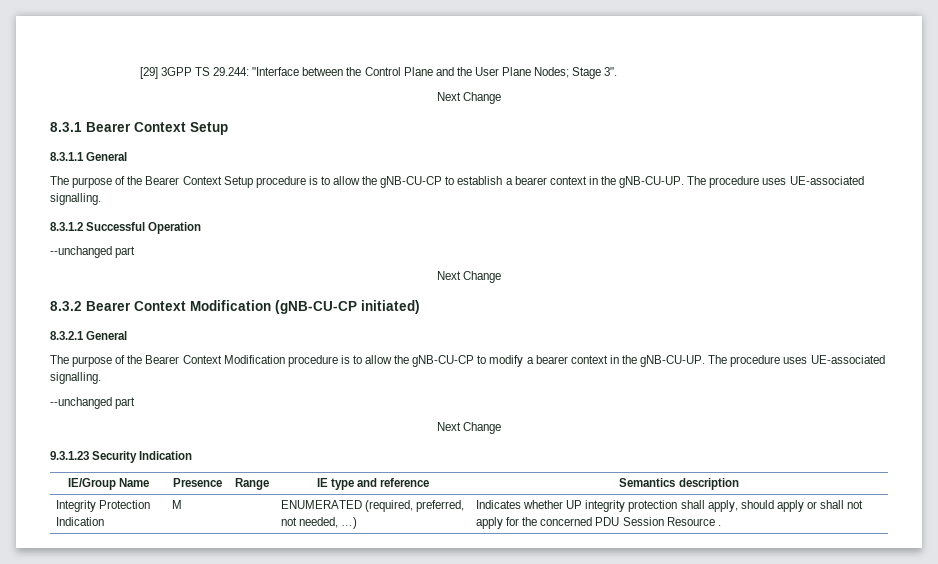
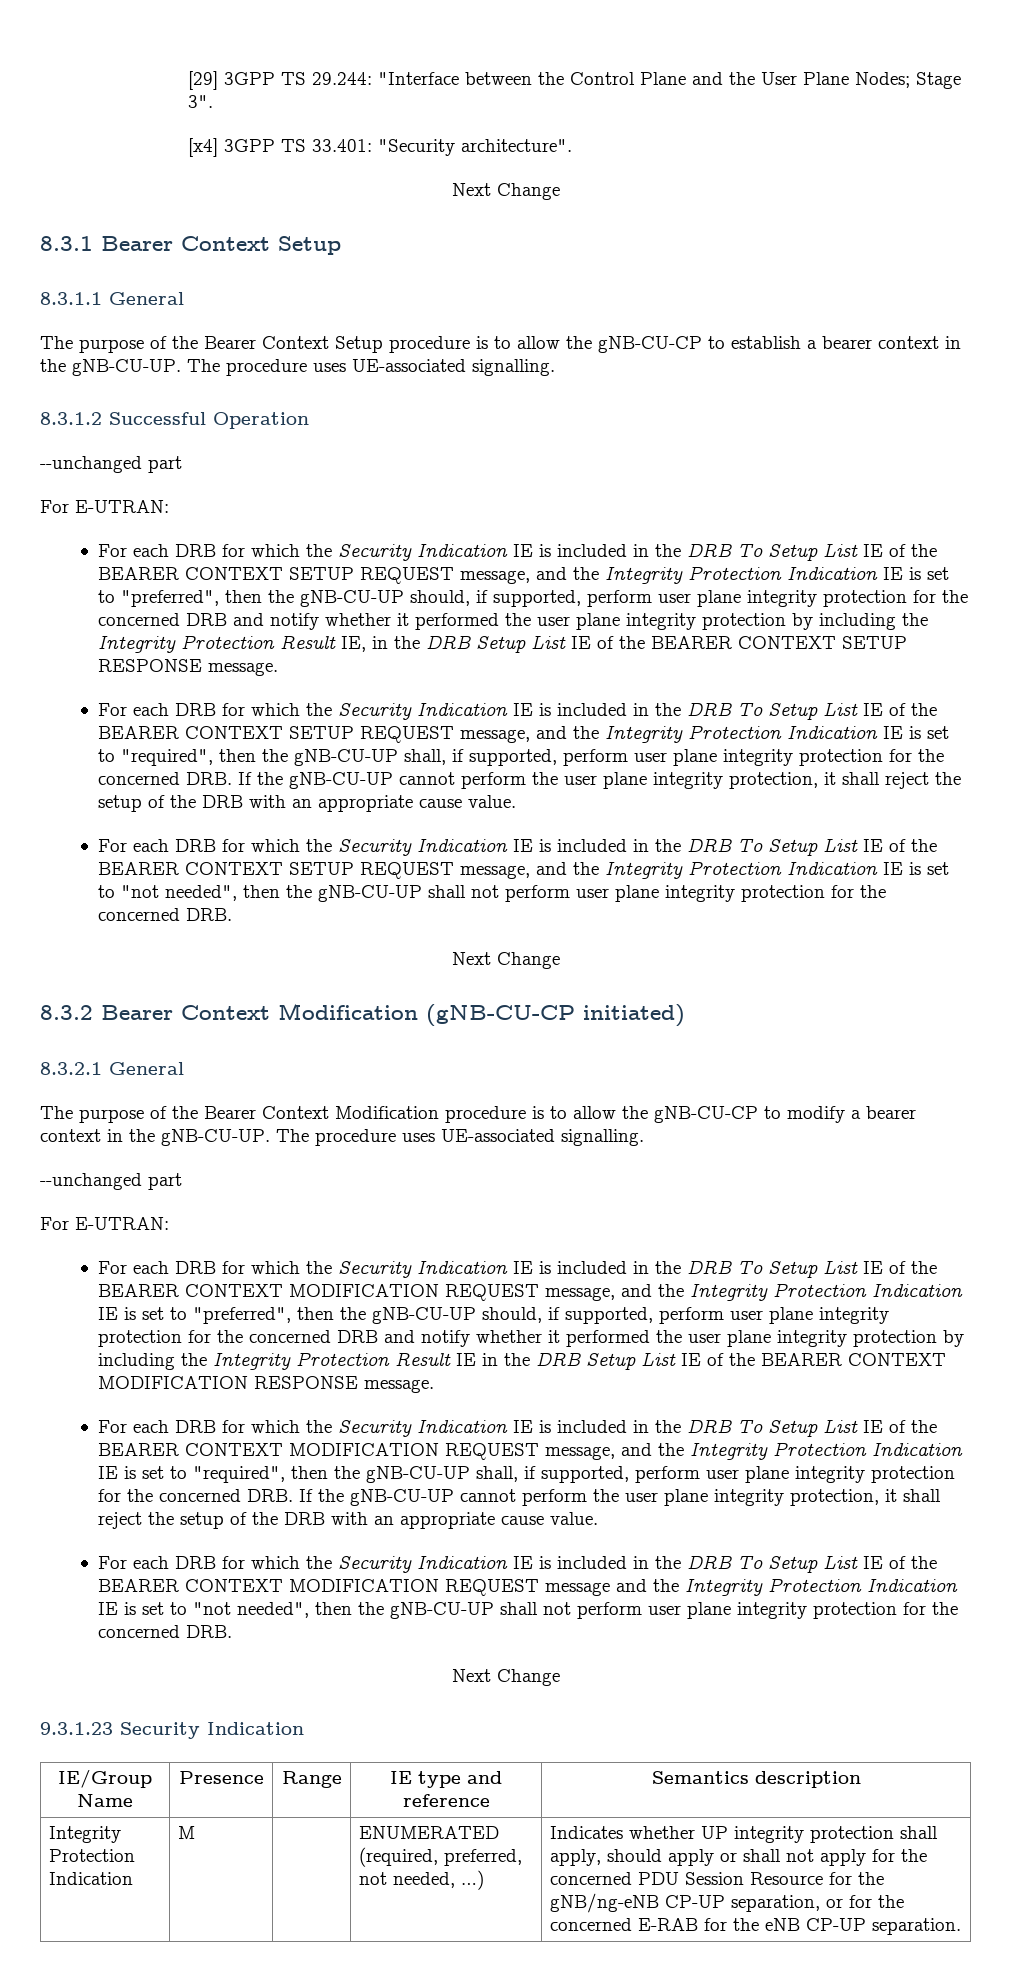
(618, 71) none -> [188,138,573,157] // [x4] 3GPP TS 33.401: "Security architecture".
(136, 252) none -> [40,500,169,513] [98,543,938,561] [98,566,950,584] [98,590,969,607] [98,613,929,630] [98,635,908,653] [98,659,279,676] [98,702,938,720] [98,725,950,743] [98,749,945,766] [98,772,962,789] [98,795,517,812] [98,838,938,856] [98,861,950,879] [98,885,887,902] [98,908,233,921] // For E-UTRAN: // For each DRB for which the Security Indication IE is included in the DRB To Setup List IE of the BEARER CONTEXT SETUP REQUEST message, and the Integrity Protection Indication IE is set to "preferred", then the gNB-CU-UP should, if supported, perform user plane integrity protection for the concerned DRB and notify whether it performed the user plane integrity protection by including the Integrity Protection Result IE, in the DRB Setup List IE of the BEARER CONTEXT SETUP RESPONSE message. // For each DRB for which the Security Indication IE is included in the DRB To Setup List IE of the BEARER CONTEXT SETUP REQUEST message, and the Integrity Protection Indication IE is set to "required", then the gNB-CU-UP shall, if supported, perform user plane integrity protection for the concerned DRB. If the gNB-CU-UP cannot perform the user plane integrity protection, it shall reject the setup of the DRB with an appropriate cause value. // For each DRB for which the Security Indication IE is included in the DRB To Setup List IE of the BEARER CONTEXT SETUP REQUEST message, and the Integrity Protection Indication IE is set to "not needed", then the gNB-CU-UP shall not perform user plane integrity protection for the concerned DRB.
(136, 403) none -> [40,1217,169,1230] [98,1260,938,1278] [98,1283,964,1301] [98,1307,890,1324] [98,1330,965,1347] [98,1352,947,1370] [98,1376,435,1393] [98,1419,938,1437] [98,1442,964,1460] [98,1466,956,1483] [98,1489,942,1506] [98,1512,599,1529] [98,1555,938,1573] [98,1578,959,1596] [98,1602,959,1619] [98,1625,233,1638] // For E-UTRAN: // For each DRB for which the Security Indication IE is included in the DRB To Setup List IE of the BEARER CONTEXT MODIFICATION REQUEST message, and the Integrity Protection Indication IE is set to "preferred", then the gNB-CU-UP should, if supported, perform user plane integrity protection for the concerned DRB and notify whether it performed the user plane integrity protection by including the Integrity Protection Result IE in the DRB Setup List IE of the BEARER CONTEXT MODIFICATION RESPONSE message. // For each DRB for which the Security Indication IE is included in the DRB To Setup List IE of the BEARER CONTEXT MODIFICATION REQUEST message, and the Integrity Protection Indication IE is set to "required", then the gNB-CU-UP shall, if supported, perform user plane integrity protection for the concerned DRB. If the gNB-CU-UP cannot perform the user plane integrity protection, it shall reject the setup of the DRB with an appropriate cause value. // For each DRB for which the Security Indication IE is included in the DRB To Setup List IE of the BEARER CONTEXT MODIFICATION REQUEST message and the Integrity Protection Indication IE is set to "not needed", then the gNB-CU-UP shall not perform user plane integrity protection for the concerned DRB.
[717,525,721,526] . -> [828,1872,884,1885] [549,1893,904,1913] [549,1918,961,1935] for the gNB/ng-eNB CP-UP separation, or for the concerned E-RAB for the eNB CP-UP separation.

